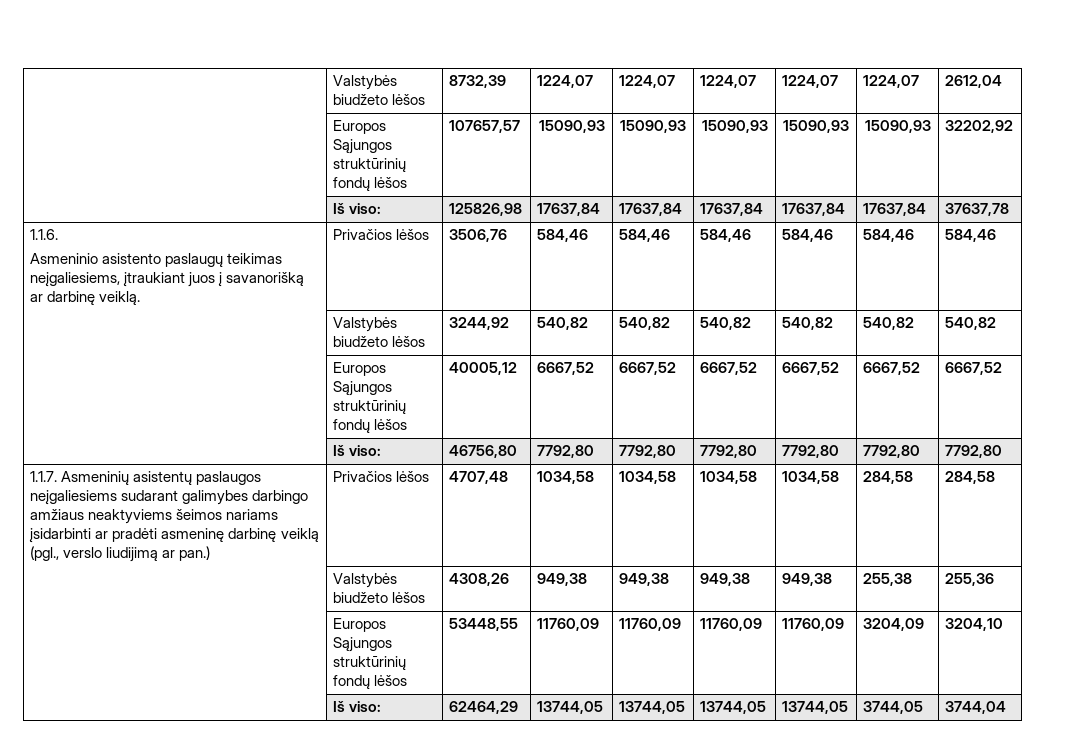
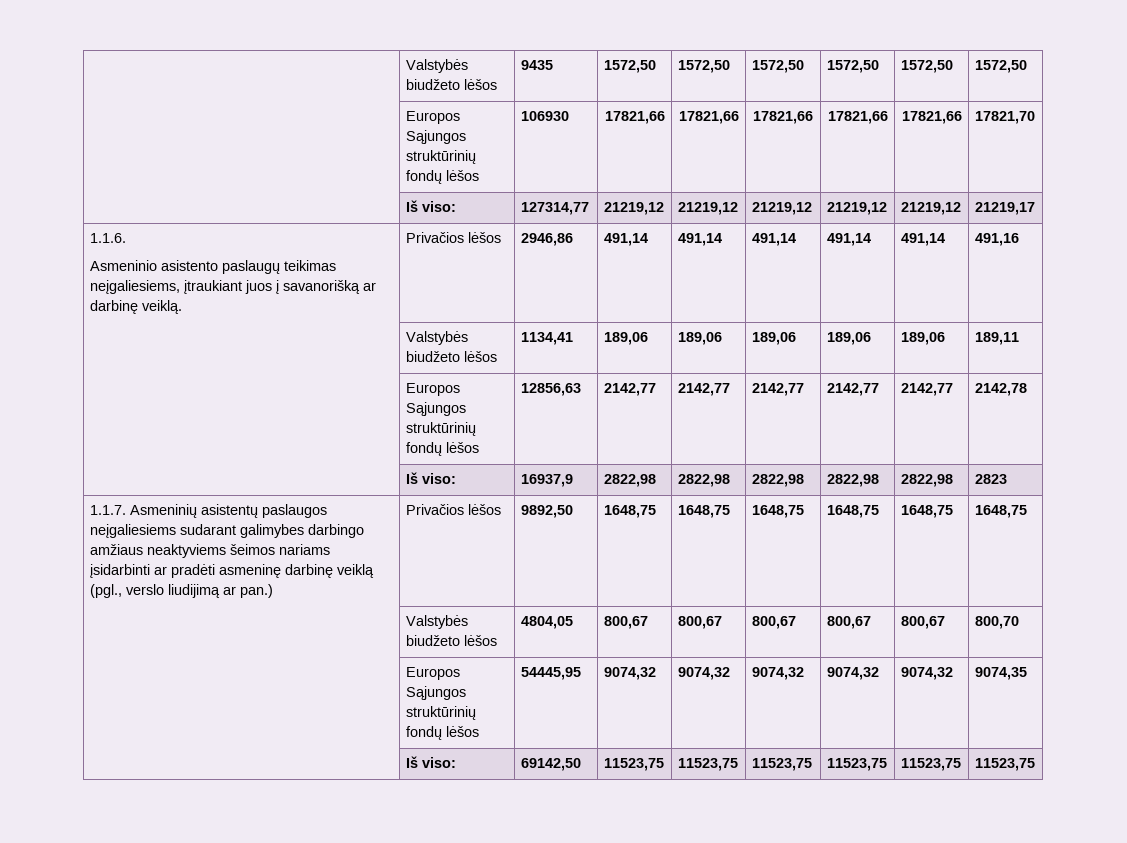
[333,75,398,90] [333,94,426,105] [449,75,507,88] [537,75,594,88] [619,75,676,88] [700,75,757,88] [782,75,839,88] [863,75,920,88] [945,75,1003,88] [333,120,387,134] [333,139,393,154] [333,158,407,172] [333,177,408,191] [449,120,521,133] [538,120,605,133] [620,120,686,133] [701,120,768,133] [783,120,849,133] [864,120,931,133] [945,120,1014,133] [333,203,382,214] [449,203,523,216] [537,203,601,216] [619,203,683,216] [700,203,764,216] [782,203,846,216] [863,203,927,216] [945,203,1010,216] | Valstybės biudžeto lėšos | 8732,39 | 1224,07 | 1224,07 | 1224,07 | 1224,07 | 1224,07 | 2612,04 // | Europos Sąjungos struktūrinių fondų lėšos | 107657,57 | 15090,93 | 15090,93 | 15090,93 | 15090,93 | 15090,93 | 32202,92 // | Iš viso: | 125826,98 | 17637,84 | 17637,84 | 17637,84 | 17637,84 | 17637,84 | 37637,78 -> [405,59,468,73] [405,79,497,90] [520,60,553,70] [603,60,656,73] [677,60,730,73] [751,60,804,73] [826,60,879,73] [900,60,953,73] [974,60,1027,73] [405,111,460,124] [405,130,466,144] [405,150,476,164] [405,170,479,184] [520,111,569,121] [604,111,665,124] [678,111,739,124] [753,111,813,124] [827,111,888,124] [901,111,962,124] [974,111,1035,124] [405,200,456,212] [520,202,589,215] [603,202,664,215] [677,202,738,215] [751,202,812,215] [826,202,887,215] [900,202,961,215] [974,202,1035,215] | Valstybės biudžeto lėšos | 9435 | 1572,50 | 1572,50 | 1572,50 | 1572,50 | 1572,50 | 1572,50 // | Europos Sąjungos struktūrinių fondų lėšos | 106930 | 17821,66 | 17821,66 | 17821,66 | 17821,66 | 17821,66 | 17821,70 // | Iš viso: | 127314,77 | 21219,12 | 21219,12 | 21219,12 | 21219,12 | 21219,12 | 21219,17
[449,229,508,242] [537,229,589,242] [619,229,671,242] [700,229,752,242] [782,229,834,242] [863,229,915,242] [945,229,997,242] [333,317,398,332] [333,336,426,347] [449,317,510,330] [537,317,589,330] [619,317,671,330] [700,317,752,330] [782,317,834,330] [863,317,915,330] [945,317,997,330] [333,362,387,376] [333,381,393,396] [333,400,407,414] [333,419,408,433] [449,362,518,375] [537,362,595,375] [619,362,677,375] [700,362,758,375] [782,362,840,375] [863,362,921,375] [945,362,1003,375] [333,445,382,456] [449,445,518,458] [537,445,595,458] [619,445,677,458] [700,445,758,458] [782,445,840,458] [863,445,921,458] [945,445,1003,458] 3506,76 | 584,46 | 584,46 | 584,46 | 584,46 | 584,46 | 584,46 // | Valstybės biudžeto lėšos | 3244,92 | 540,82 | 540,82 | 540,82 | 540,82 | 540,82 | 540,82 // | Europos Sąjungos struktūrinių fondų lėšos | 40005,12 | 6667,52 | 6667,52 | 6667,52 | 6667,52 | 6667,52 | 6667,52 // | Iš viso: | 46756,80 | 7792,80 | 7792,80 | 7792,80 | 7792,80 | 7792,80 | 7792,80 -> [520,233,573,246] [603,233,648,246] [677,233,722,246] [751,233,796,246] [826,233,871,246] [900,233,945,246] [974,233,1019,246] [405,331,468,345] [405,351,497,362] [520,332,573,345] [603,332,648,345] [677,332,722,345] [751,332,796,345] [826,332,871,345] [900,332,945,345] [974,332,1019,345] [405,383,460,396] [405,402,466,416] [405,422,476,436] [405,442,479,456] [520,383,581,396] [603,383,656,396] [677,383,730,396] [751,383,804,396] [826,383,879,396] [900,383,953,396] [974,383,1027,396] [405,472,456,484] [520,474,573,487] [603,474,656,487] [677,474,730,487] [751,474,804,487] [826,474,879,487] [900,474,953,487] [974,474,1007,484] 2946,86 | 491,14 | 491,14 | 491,14 | 491,14 | 491,14 | 491,16 // | Valstybės biudžeto lėšos | 1134,41 | 189,06 | 189,06 | 189,06 | 189,06 | 189,06 | 189,11 // | Europos Sąjungos struktūrinių fondų lėšos | 12856,63 | 2142,77 | 2142,77 | 2142,77 | 2142,77 | 2142,77 | 2142,78 // | Iš viso: | 16937,9 | 2822,98 | 2822,98 | 2822,98 | 2822,98 | 2822,98 | 2823
[449,471,509,484] [537,471,595,484] [619,471,677,484] [700,471,758,484] [782,471,840,484] [863,471,914,484] [945,471,996,484] [333,573,398,588] [333,592,426,603] [449,573,510,586] [537,573,588,586] [619,573,670,586] [700,573,751,586] [782,573,833,586] [863,573,913,586] [945,573,995,586] [333,618,387,632] [333,637,393,652] [333,656,407,670] [333,675,408,689] [449,618,519,631] [537,618,600,631] [619,618,682,631] [700,618,763,631] [782,618,845,631] [863,618,925,631] [945,618,1004,631] [333,701,382,712] [449,701,519,714] [537,701,604,714] [619,701,686,714] [700,701,767,714] [782,701,849,714] [863,701,924,714] [945,701,1007,714] 4707,48 | 1034,58 | 1034,58 | 1034,58 | 1034,58 | 284,58 | 284,58 // | Valstybės biudžeto lėšos | 4308,26 | 949,38 | 949,38 | 949,38 | 949,38 | 255,38 | 255,36 // | Europos Sąjungos struktūrinių fondų lėšos | 53448,55 | 11760,09 | 11760,09 | 11760,09 | 11760,09 | 3204,09 | 3204,10 // | Iš viso: | 62464,29 | 13744,05 | 13744,05 | 13744,05 | 13744,05 | 3744,05 | 3744,04 -> [520,505,573,518] [603,505,656,518] [677,505,730,518] [751,505,804,518] [826,505,879,518] [900,505,953,518] [974,505,1027,518] [405,615,468,629] [405,635,497,646] [520,616,573,629] [603,616,648,629] [677,616,722,629] [751,616,796,629] [826,616,871,629] [900,616,945,629] [974,616,1019,629] [405,667,460,680] [405,686,466,700] [405,706,476,720] [405,726,479,740] [520,667,581,680] [603,667,656,680] [677,667,730,680] [751,667,804,680] [826,667,879,680] [900,667,953,680] [974,667,1027,680] [405,756,456,768] [520,758,581,771] [603,758,664,771] [677,758,738,771] [751,758,812,771] [826,758,887,771] [900,758,961,771] [974,758,1035,771] 9892,50 | 1648,75 | 1648,75 | 1648,75 | 1648,75 | 1648,75 | 1648,75 // | Valstybės biudžeto lėšos | 4804,05 | 800,67 | 800,67 | 800,67 | 800,67 | 800,67 | 800,70 // | Europos Sąjungos struktūrinių fondų lėšos | 54445,95 | 9074,32 | 9074,32 | 9074,32 | 9074,32 | 9074,32 | 9074,35 // | Iš viso: | 69142,50 | 11523,75 | 11523,75 | 11523,75 | 11523,75 | 11523,75 | 11523,75

